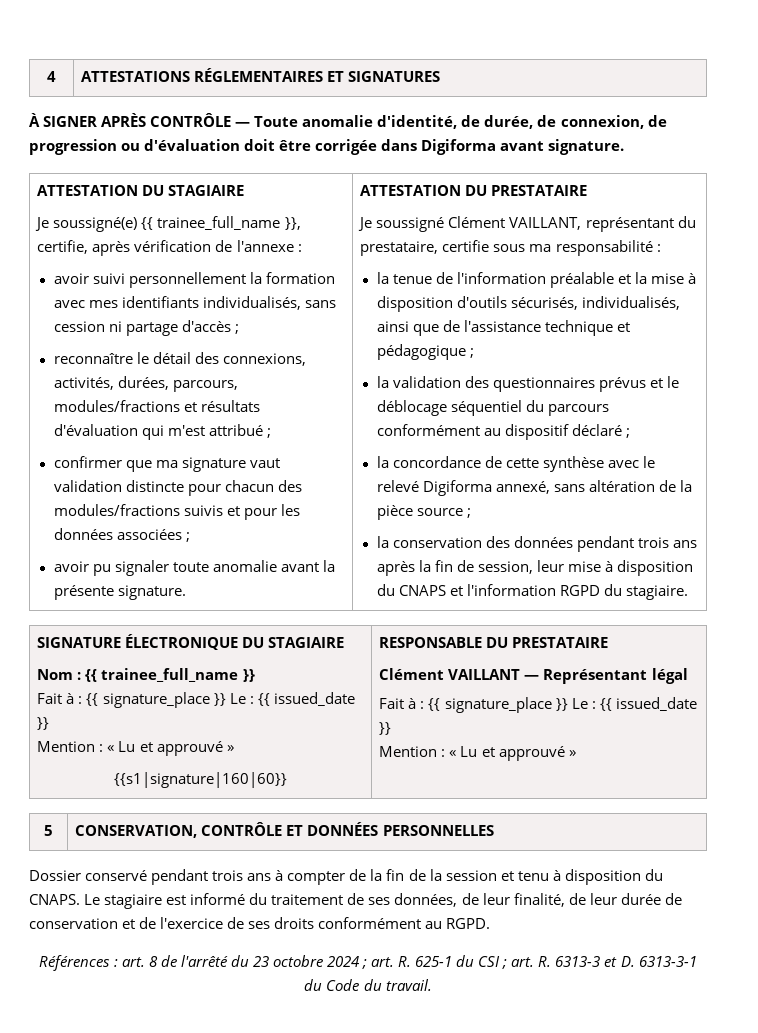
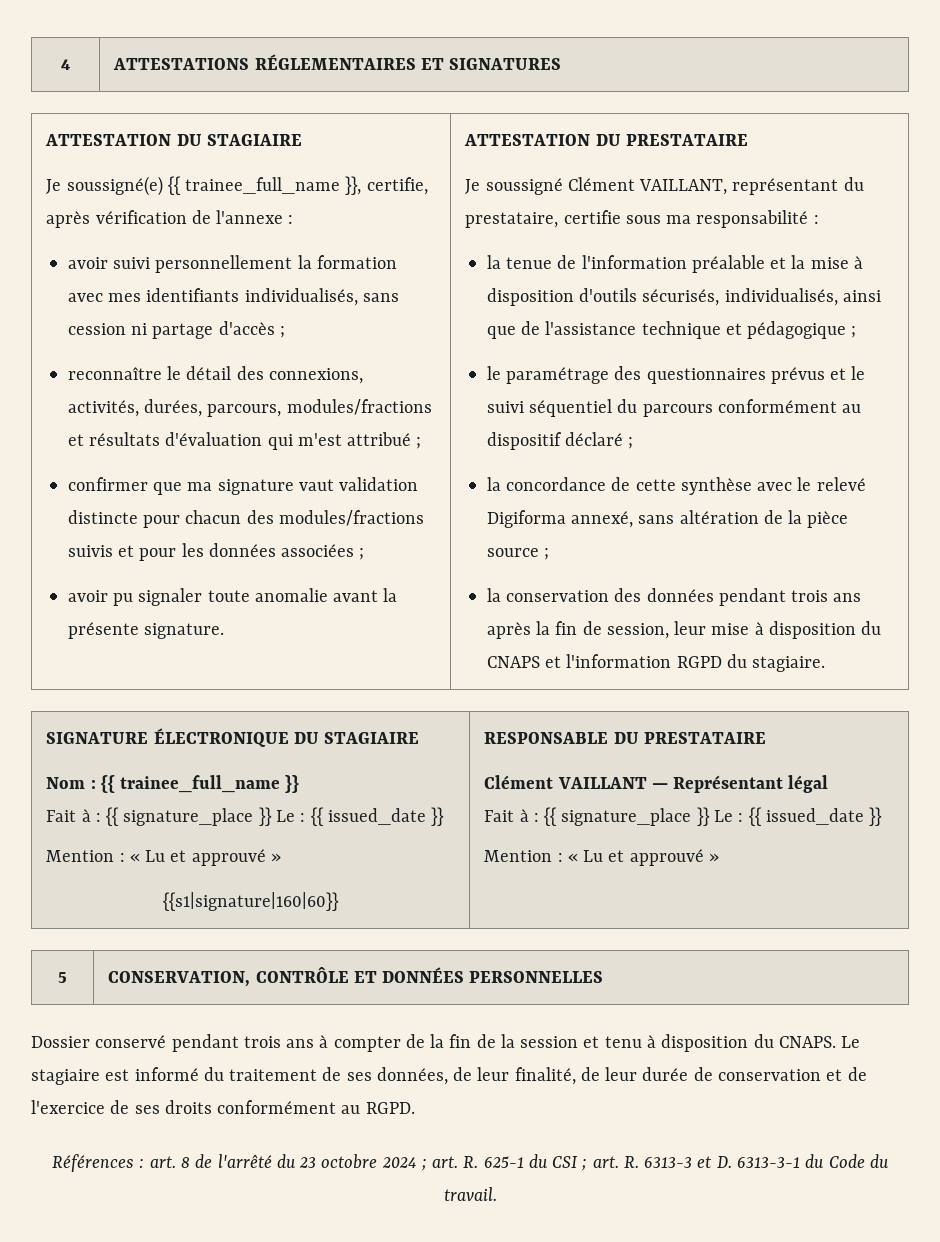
[29,113,667,129] [29,139,625,155] // À SIGNER APRÈS CONTRÔLE — Toute anomalie d'identité, de durée, de connexion, de progression ou d'évaluation doit être corrigée dans Digiforma avant signature. -> (562, 64) none
[376,376,461,388] la validation -> [486,366,610,384] le paramétrage
[376,400,447,416] déblocage -> [486,401,524,413] suivi

